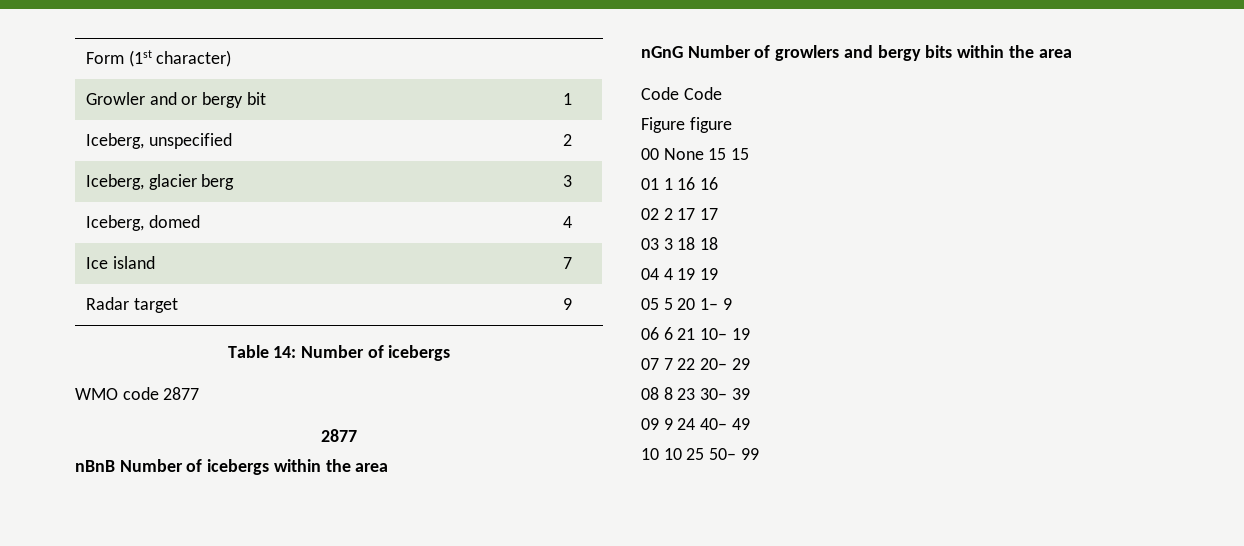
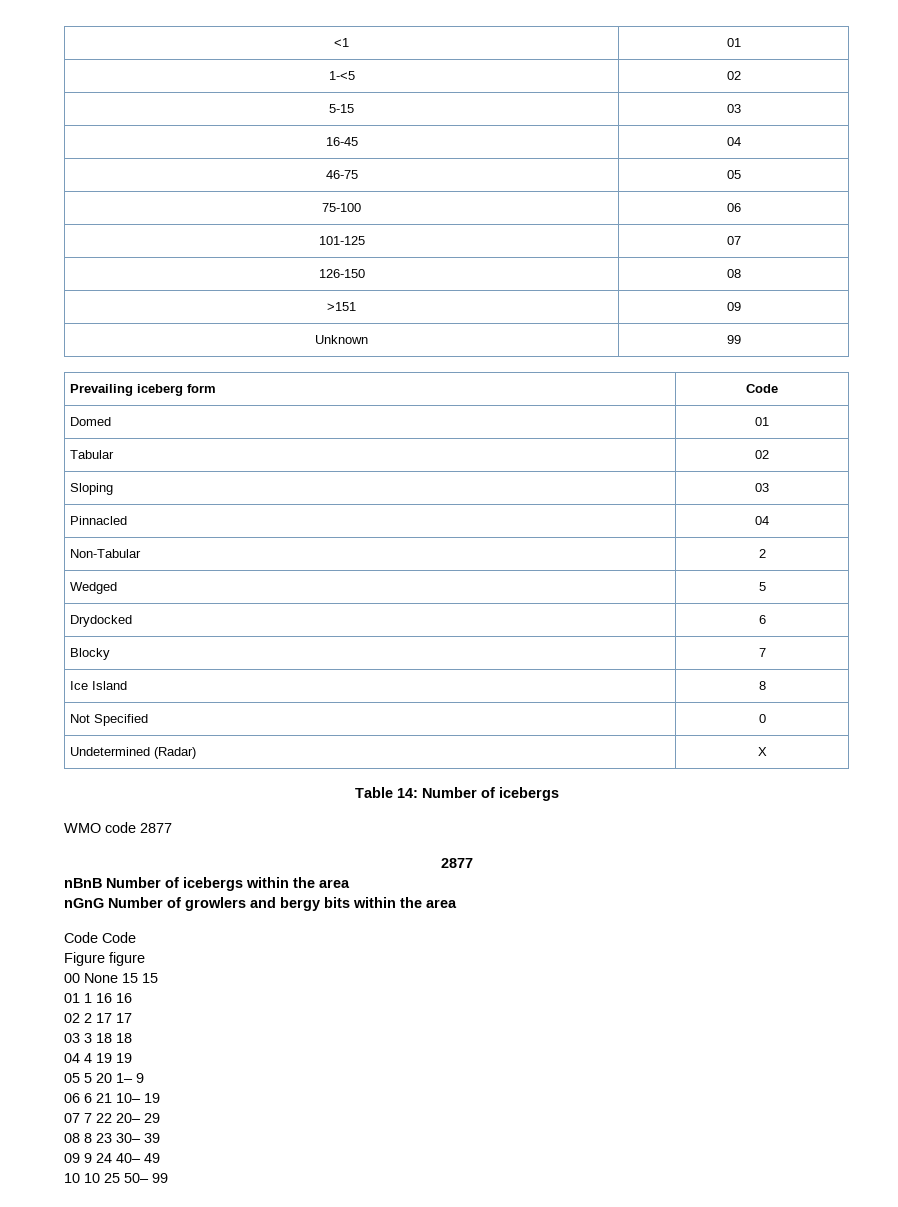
[85,50,232,67] [85,92,266,108] [563,93,572,105] [85,133,232,149] [563,134,572,146] [85,174,235,190] [563,175,572,187] [85,215,200,231] [563,216,572,228] [85,256,155,269] [563,257,572,269] [85,297,178,313] [563,298,572,310] Form (1st character) // Growler and or bergy bit | 1 // Iceberg, unspecified | 2 // Iceberg, glacier berg | 3 // Iceberg, domed | 4 // Ice island | 7 // Radar target | 9 -> [334,38,349,47] [726,38,741,47] [328,71,355,80] [726,71,741,80] [329,104,354,113] [726,104,741,113] [325,137,358,146] [726,137,741,146] [325,170,358,179] [726,170,741,179] [322,203,361,212] [726,203,741,212] [318,236,365,245] [726,236,741,245] [318,269,365,278] [726,269,741,278] [327,302,356,311] [726,302,741,311] [315,335,368,344] [726,335,741,344] [70,384,217,396] [746,384,778,393] [70,417,112,426] [755,417,769,426] [70,450,115,459] [755,450,769,459] [70,483,114,495] [755,483,769,492] [70,516,128,525] [755,516,769,525] [70,549,142,558] [758,549,766,558] [70,582,118,594] [758,582,766,591] [70,615,133,627] [758,615,766,624] [70,648,111,660] [758,648,766,657] [70,681,128,690] [758,681,766,690] [70,714,149,726] [758,714,766,723] [70,747,197,759] [757,747,767,756] <1 | 01 // 1-<5 | 02 // 5-15 | 03 // 16-45 | 04 // 46-75 | 05 // 75-100 | 06 // 101-125 | 07 // 126-150 | 08 // >151 | 09 // Unknown | 99 // Prevailing iceberg form | Code // Domed | 01 // Tabular | 02 // Sloping | 03 // Pinnacled | 04 // Non-Tabular | 2 // Wedged | 5 // Drydocked | 6 // Blocky | 7 // Ice Island | 8 // Not Specified | 0 // Undetermined (Radar) | X

